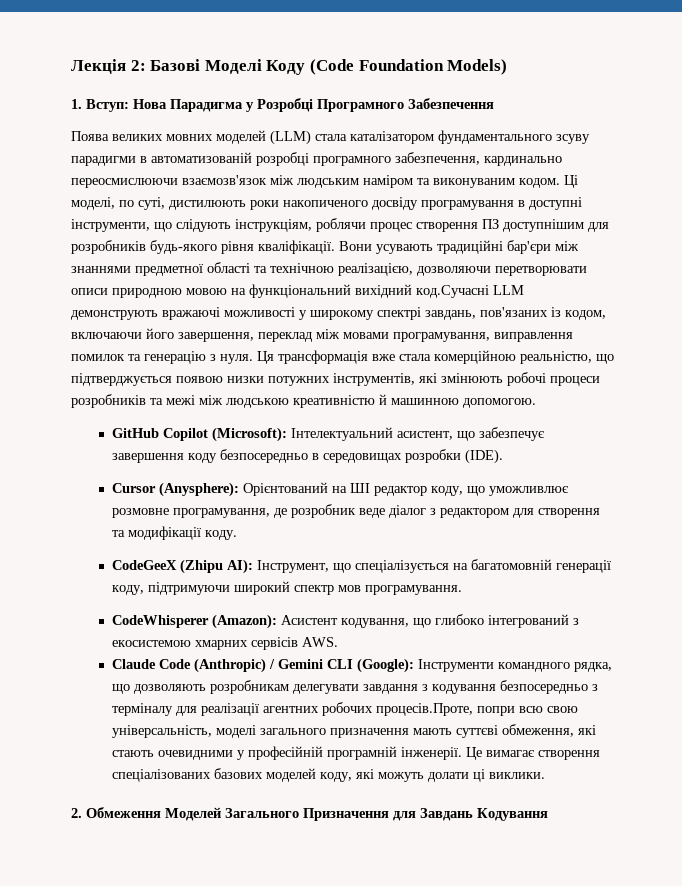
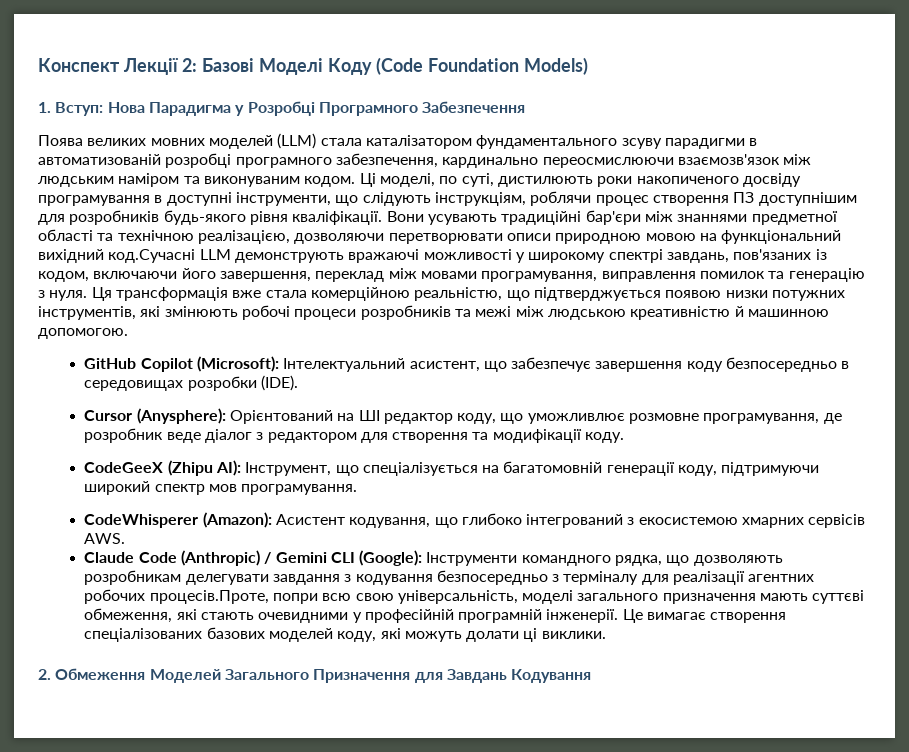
[71,59,126,74] Лекція -> [38,58,179,75] Конспект Лекції

